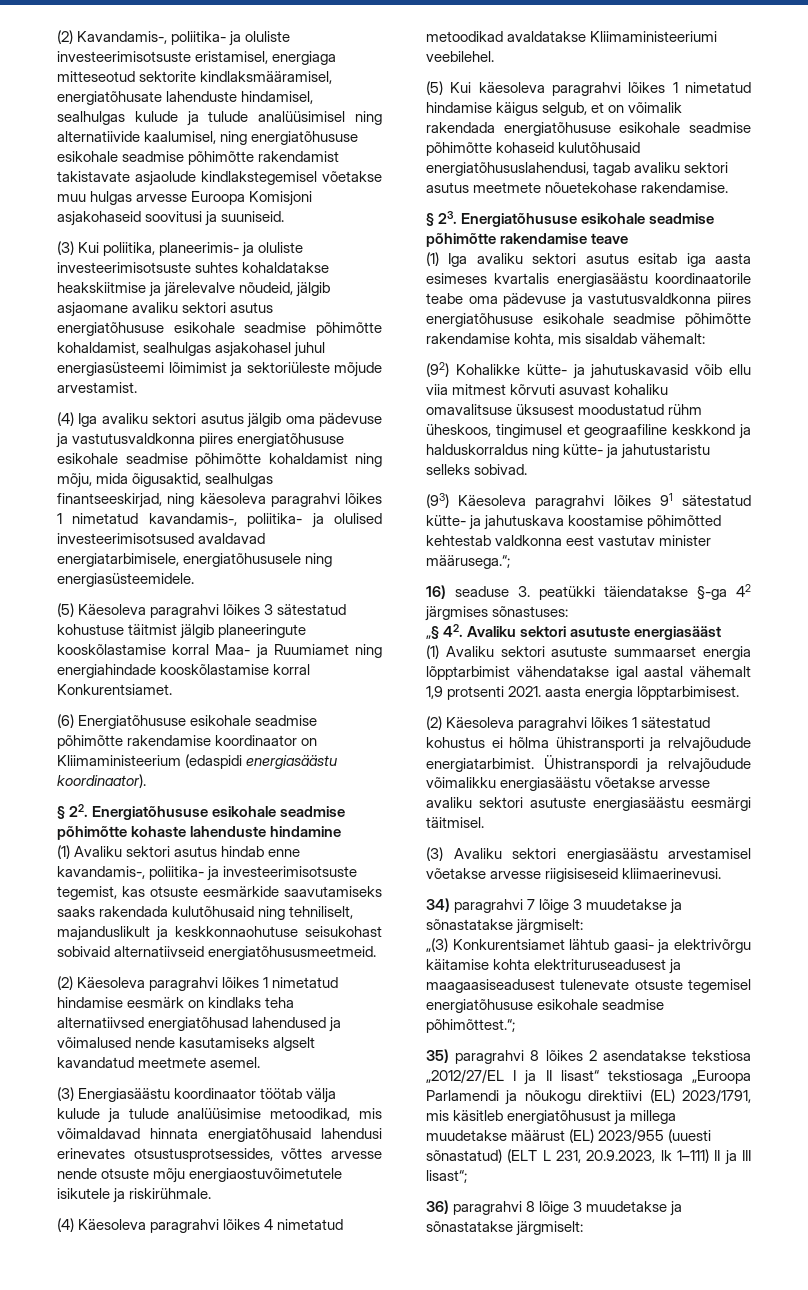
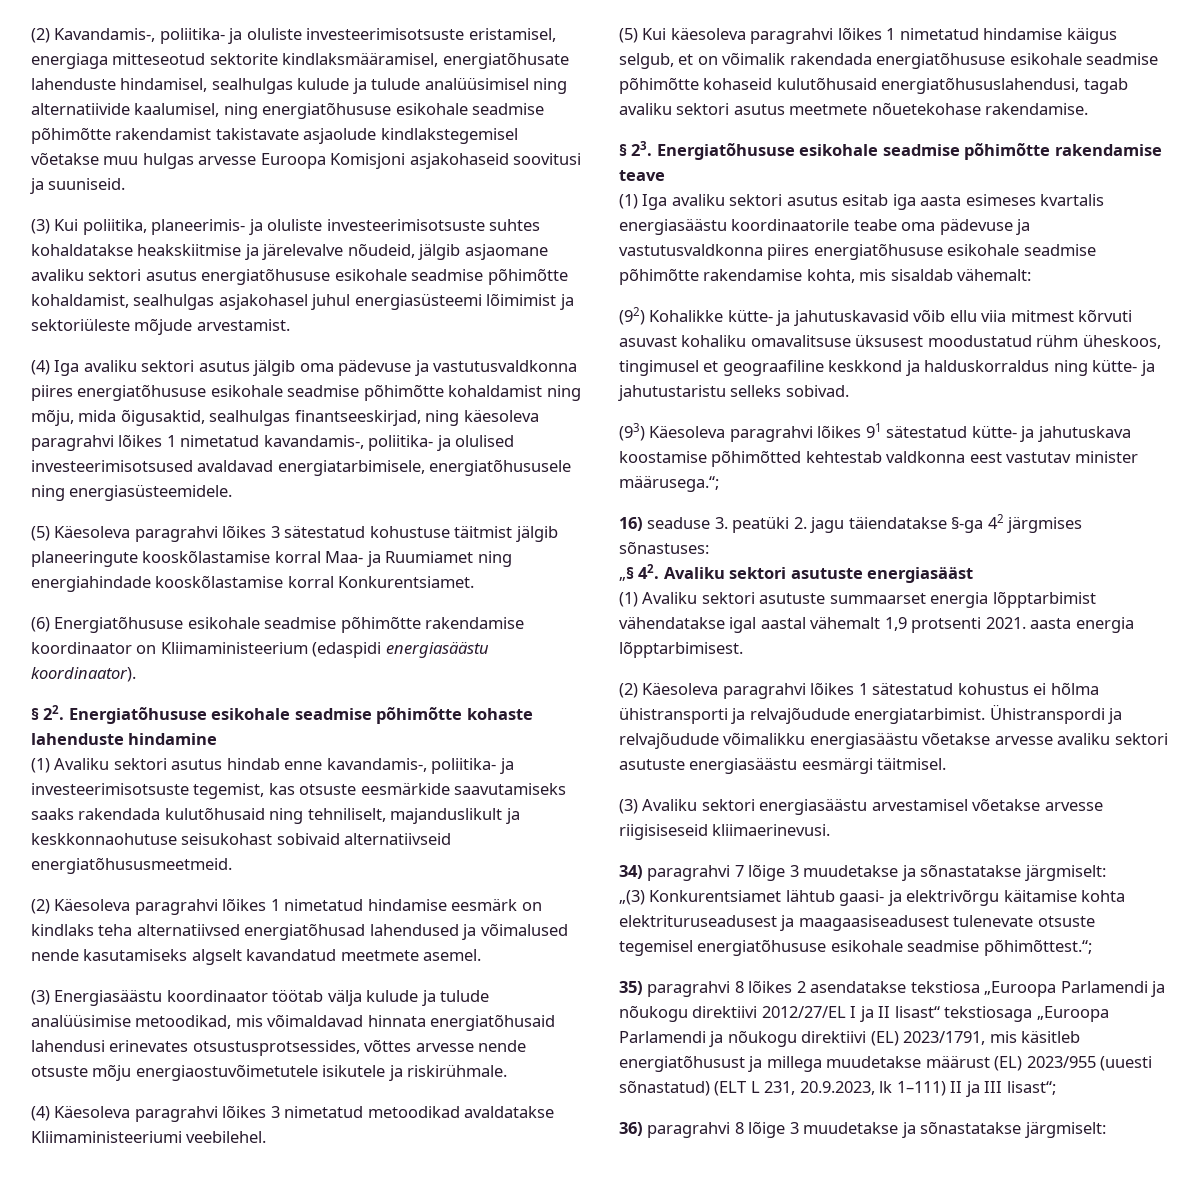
[264,1219,274,1230] 4 -> [270,1106,280,1118] 3
[539,586,595,600] peatükki -> [732,516,845,533] peatüki 2. jagu
[426,1069,504,1083] „2012/27/EL -> [984,981,1166,997] [619,1005,846,1022] „Euroopa Parlamendi ja nõukogu direktiivi 2012/27/EL

